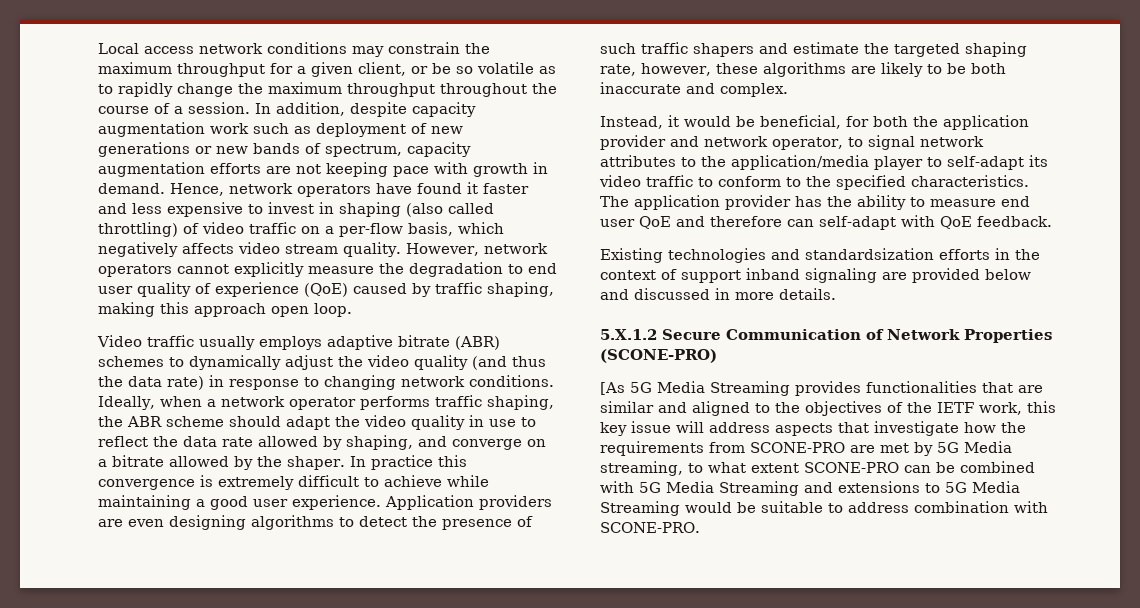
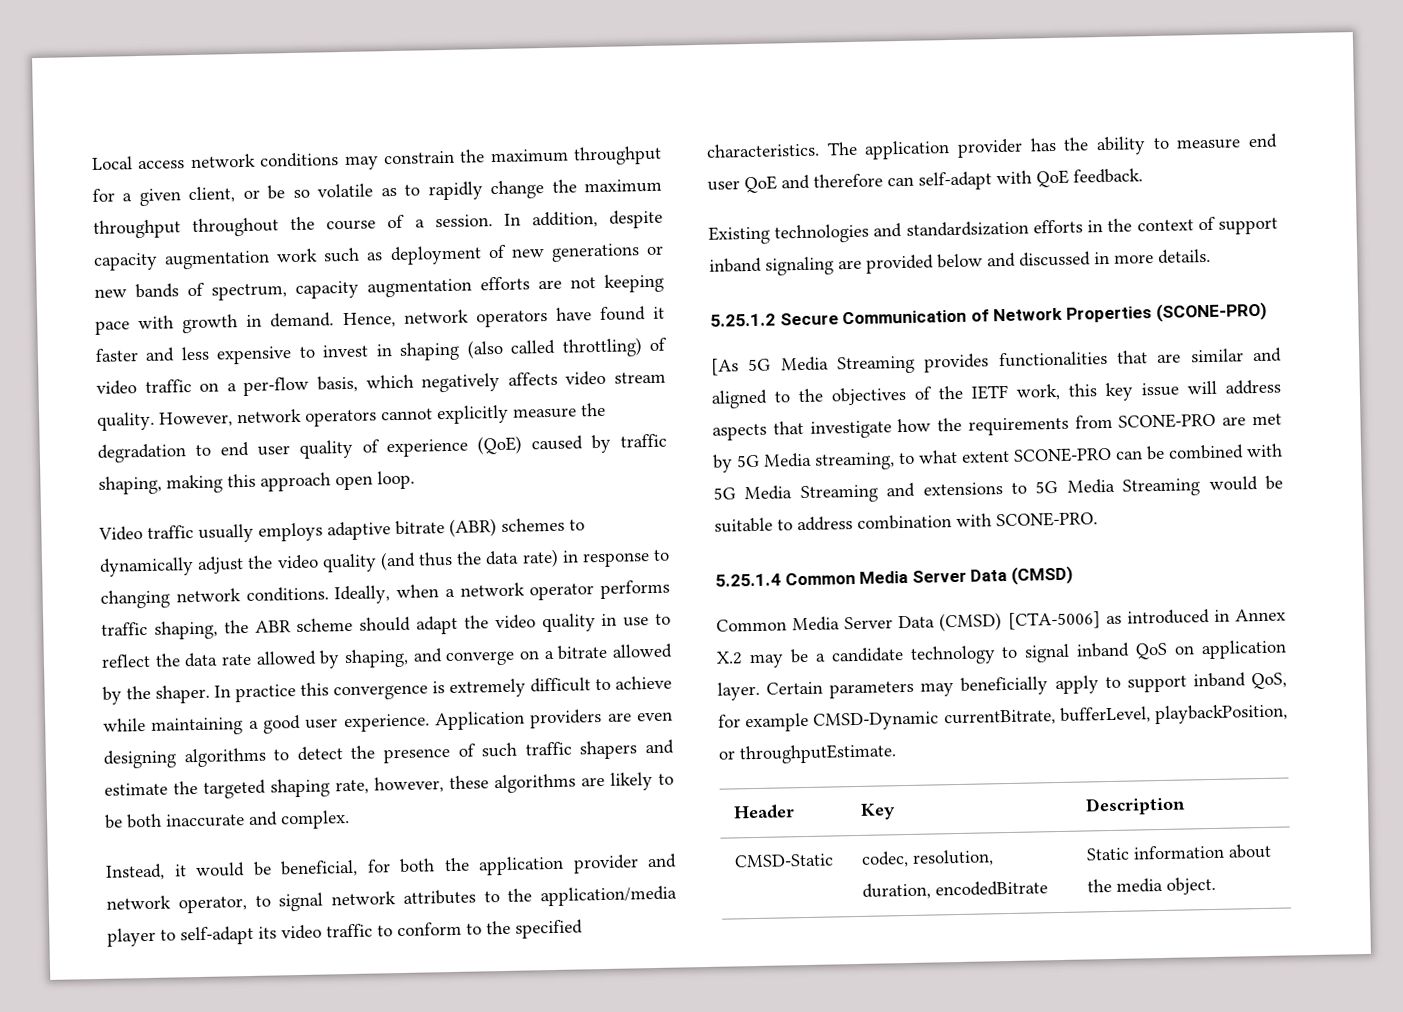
[600,329,657,340] 5.X.1.2 -> [710,313,776,327] 5.25.1.2
(700, 527) none -> [715,565,1073,587] [716,608,1286,632] [716,639,1287,669] [717,672,1287,701] [718,703,1288,733] [718,743,897,765] [733,804,796,820] [860,803,897,820] [1085,796,1187,816] [734,853,835,868] [861,849,995,868] [862,880,1049,900] [1086,843,1273,861] [1087,876,1217,895] // 5.25.1.4 Common Media Server Data (CMSD) // Common Media Server Data (CMSD) [CTA-5006] as introduced in Annex X.2 may be a candidate technology to signal inband QoS on application layer. Certain parameters may beneficially apply to support inband QoS, for example CMSD-Dynamic currentBitrate, bufferLevel, playbackPosition, or throughputEstimate. // Header | Key | Description // CMSD-Static | codec, resolution, duration, encodedBitrate | Static information about the media object.

